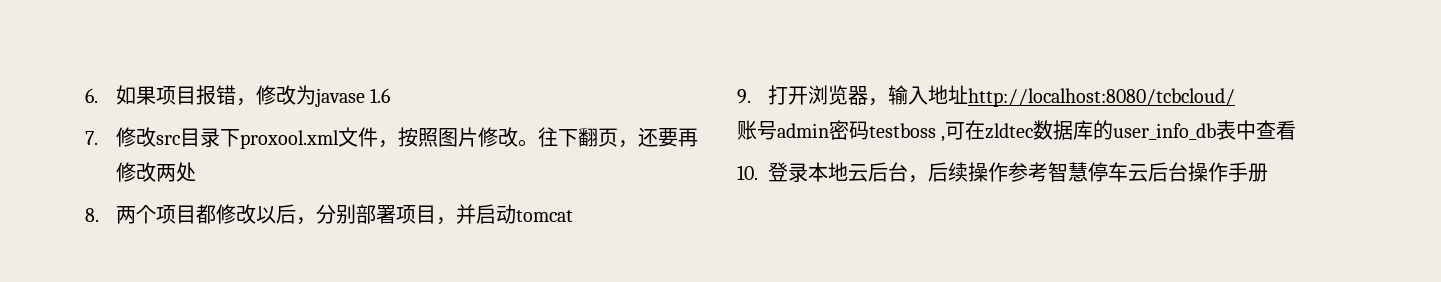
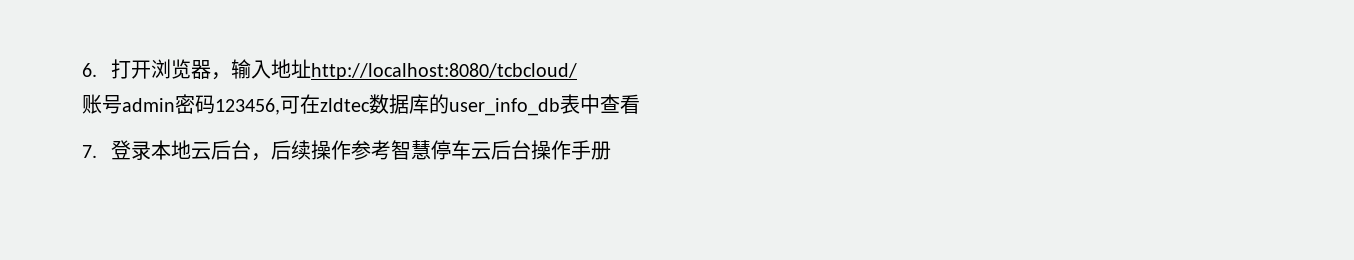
[115,85,391,107] [85,127,698,149] [115,162,196,182] [85,204,573,225] [737,89,751,104] 如果项目报错，修改为javase 1.6 // 7.修改src目录下proxool.xml文件，按照图片修改。往下翻页，还要再修改两处 // 8.两个项目都修改以后，分别部署项目，并启动tomcat // 9. -> (97, 70) none
[869,123,946,142] testboss , -> [215,98,280,115] 123456,
[737,165,758,180] 10. -> [82,145,97,158] 7.

